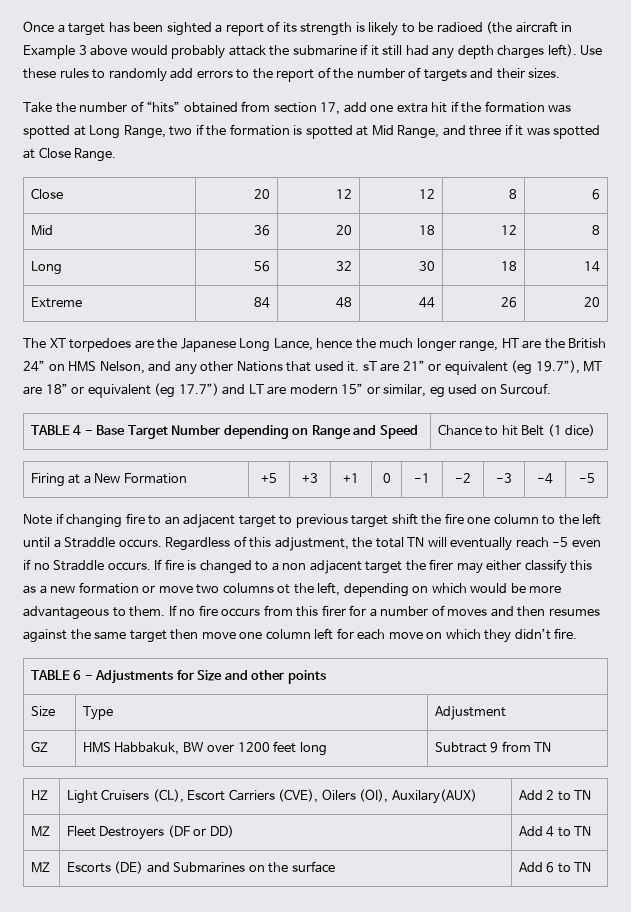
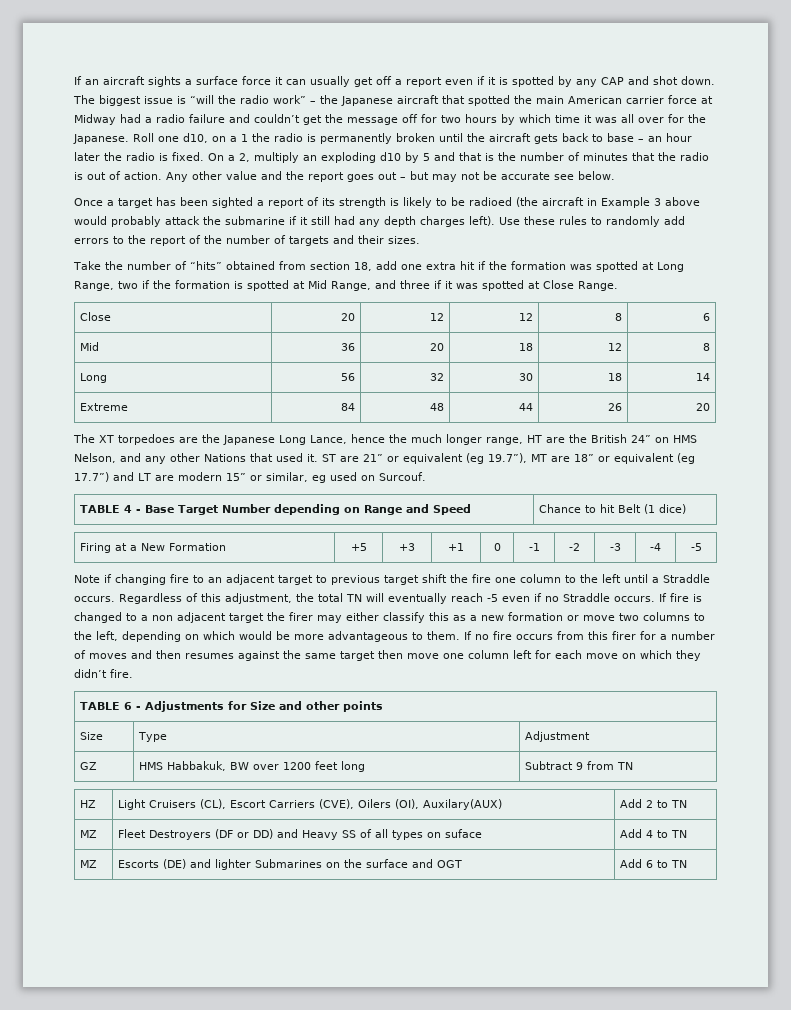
(23, 27) none -> [74,76,715,87] [73,95,713,106] [74,114,706,125] [73,133,692,144] [74,152,709,163] [74,171,615,182] If an aircraft sights a surface force it can usually get off a report even if it is spotted by any CAP and shot down. The biggest issue is “will the radio work” – the Japanese aircraft that spotted the main American carrier force at Midway had a radio failure and couldn’t get the message off for two hours by which time it was all over for the Japanese. Roll one d10, on a 1 the radio is permanently broken until the aircraft gets back to base – an hour later the radio is fixed. On a 2, multiply an exploding d10 by 5 and that is the number of minutes that the radio is out of action. Any other value and the report goes out – but may not be accurate see below. //
[320,102,341,115] 17, -> [353,262,372,271] 18,
[362,361,377,371] sT -> [322,454,336,462] ST
[277,584,291,594] ot -> [694,613,705,621] to
(234, 831) none -> [277,829,483,840] and Heavy SS of all types on suface
(170, 867) none -> [215,859,252,870] lighter
(335, 867) none -> [412,859,463,868] and OGT

